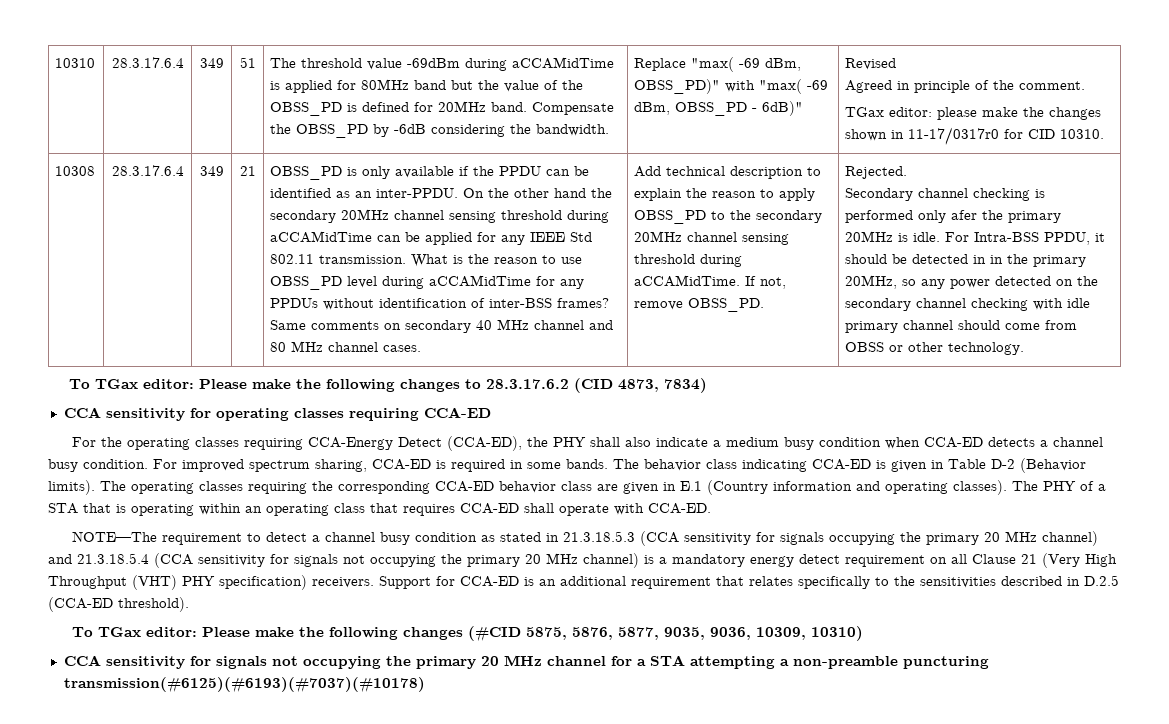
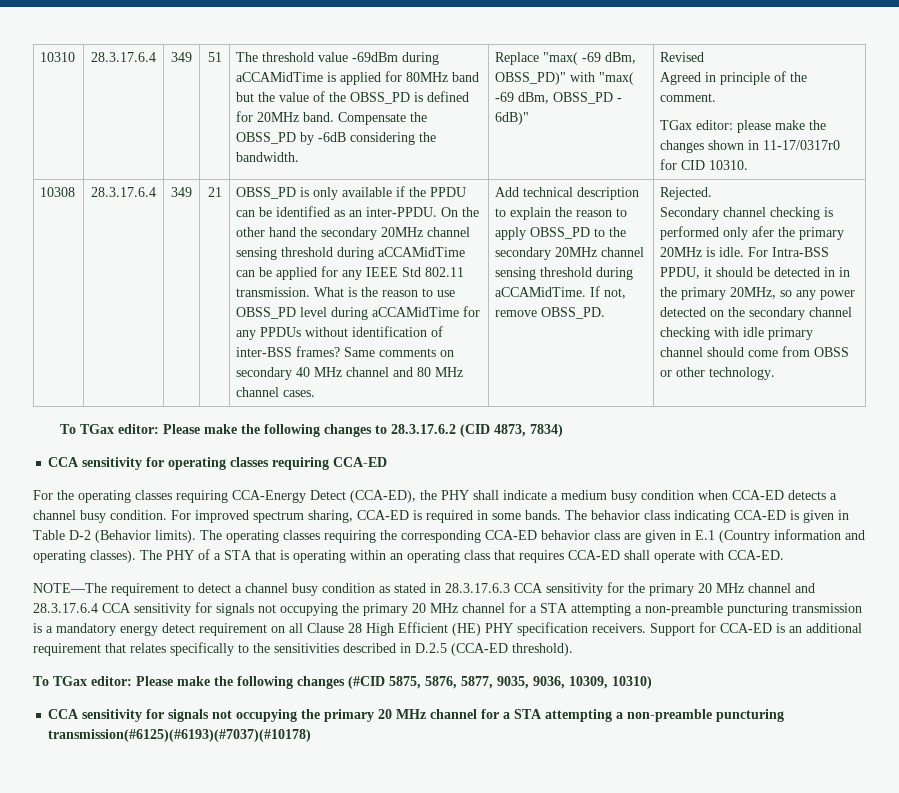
[625,437,652,447] also -> (499, 495) none
[563,531,1099,546] [48,553,639,568] 21.3.18.5.3 (CCA sensitivity for signals occupying the primary 20 MHz channel) and 21.3.18.5.4 (CCA sensitivity for signals not occupying the primary 20 MHz channel) -> [445,582,815,596] [33,602,862,616] 28.3.17.6.3 CCA sensitivity for the primary 20 MHz channel and 28.3.17.6.4 CCA sensitivity for signals not occupying the primary 20 MHz channel for a STA attempting a non-preamble puncturing transmission
[1021,553,1117,568] [48,575,307,590] 21 (Very High Throughput (VHT) PHY specification) -> [348,622,588,636] 28 High Efficient (HE) PHY specification

